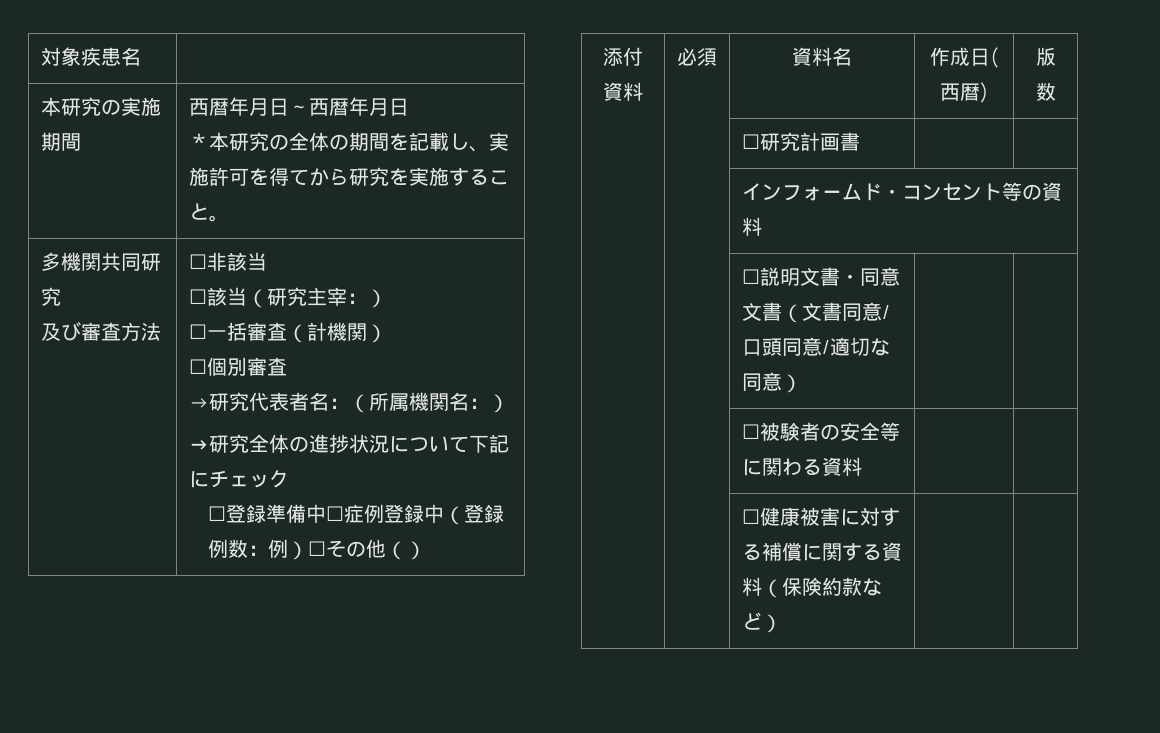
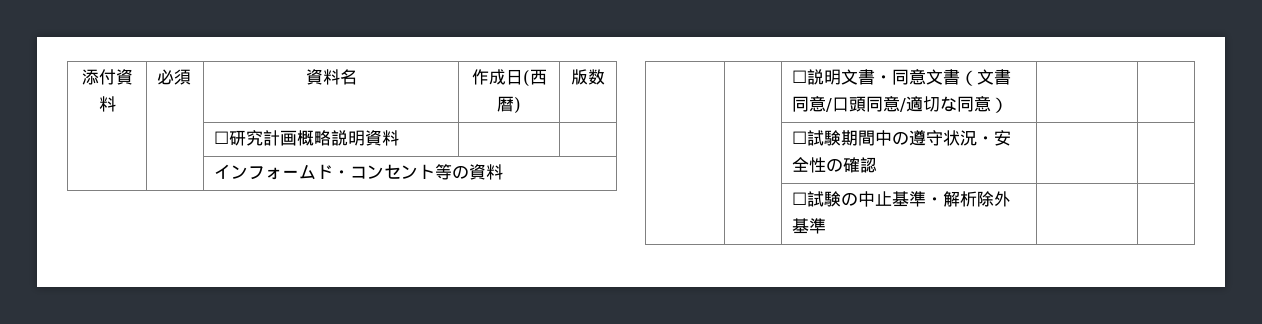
[40,47,141,66] [40,97,161,116] [40,132,81,151] [188,97,409,116] [188,132,509,152] [188,167,509,186] [188,203,229,222] [40,252,161,271] [40,287,61,306] [40,321,161,341] [188,252,267,271] [188,287,387,308] [188,322,387,343] [188,357,287,376] [188,392,509,413] [188,434,509,453] [188,470,289,488] [208,504,505,525] [208,539,427,560] 対象疾患名 | // 本研究の実施期間 | 西暦年月日～西暦年月日 // ＊本研究の全体の期間を記載し、実施許可を得てから研究を実施すること。 // 多機関共同研究 // 及び審査方法 | ☐非該当 // ☐該当（研究主宰：） // ☐一括審査（計機関） // ☐個別審査 // →研究代表者名：（所属機関名：） // →研究全体の進捗状況について下記にチェック // ☐登録準備中☐症例登録中（登録例数：例）☐その他（） // -> (81, 77) none
[839,132,860,151] 書 -> [296,130,399,146] 概略説明資料
[759,422,900,441] [741,457,862,476] [741,507,900,526] [741,542,902,561] [741,577,882,598] [741,612,782,633] 被験者の安全等に関わる資料 | | // | | ☐健康被害に対する補償に関する資料（保険約款など） -> [806,130,1011,146] [791,157,877,173] [791,191,1011,207] [791,218,826,234] 試験期間中の遵守状況・安全性の確認 | | // | | ☐試験の中止基準・解析除外基準

